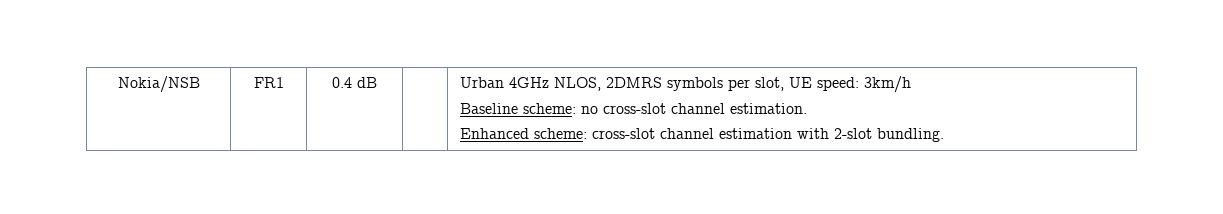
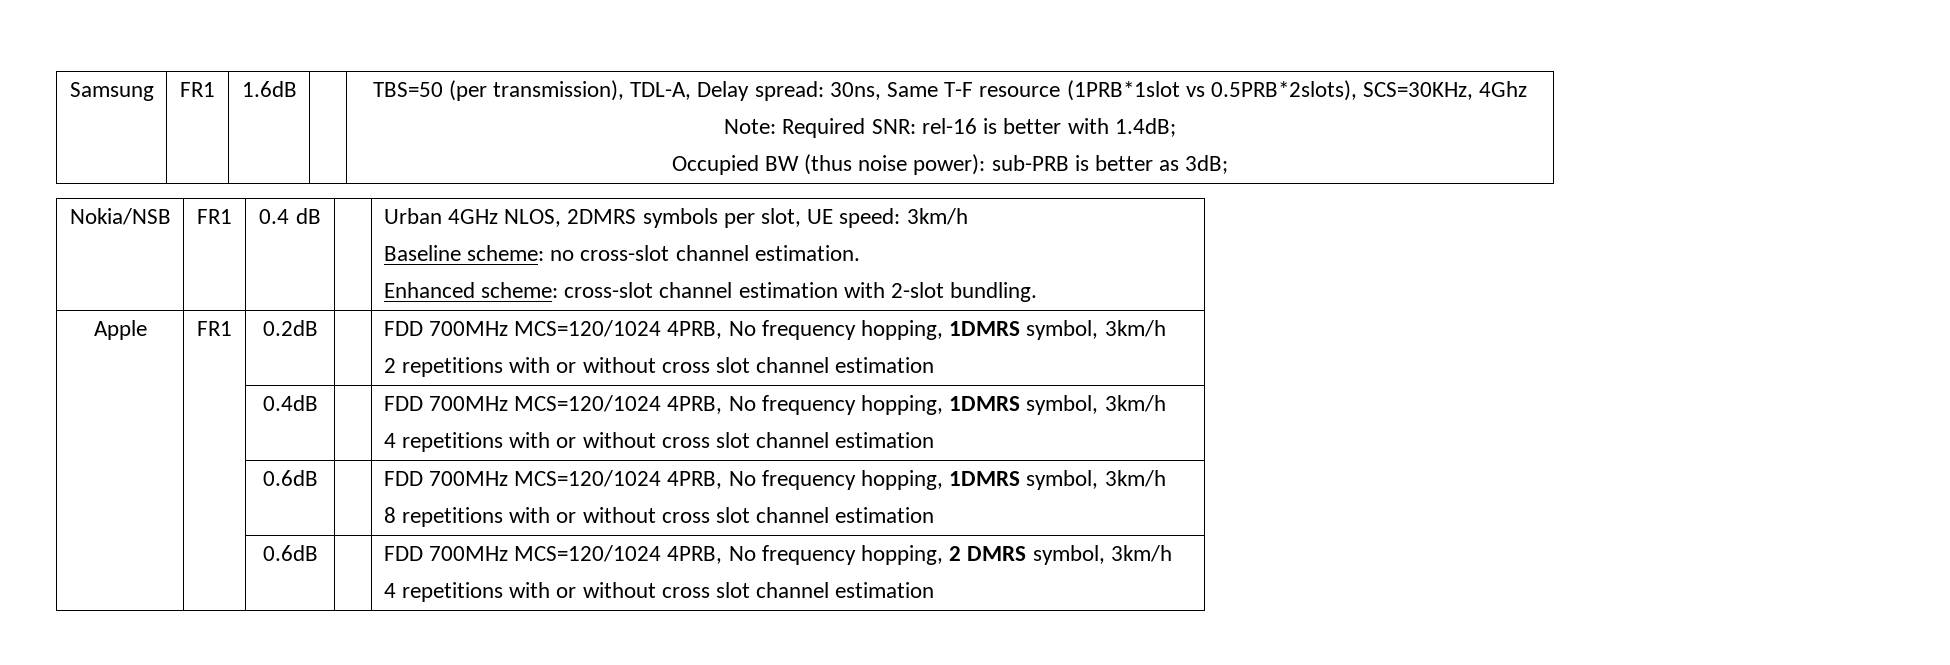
(117, 84) none -> [69,82,154,101] [180,82,215,97] [241,81,297,97] [372,80,1528,101] [724,118,1176,138] [671,154,1229,175] Samsung | FR1 | 1.6dB | | TBS=50 (per transmission), TDL-A, Delay spread: 30ns, Same T-F resource (1PRB*1slot vs 0.5PRB*2slots), SCS=30KHz, 4Ghz // Note: Required SNR: rel-16 is better with 1.4dB; // Occupied BW (thus noise power): sub-PRB is better as 3dB; //
(944, 135) none -> [93,320,147,340] [197,321,232,336] [262,320,318,336] [383,320,1166,340] [383,357,935,377] [262,395,318,411] [383,395,1166,415] [383,432,935,452] [262,470,318,486] [383,470,1166,490] [383,507,935,527] [262,545,318,561] [383,545,1172,565] [383,582,935,602] // Apple | FR1 | 0.2dB | | FDD 700MHz MCS=120/1024 4PRB, No frequency hopping, 1DMRS symbol, 3km/h // 2 repetitions with or without cross slot channel estimation // | | 0.4dB | | FDD 700MHz MCS=120/1024 4PRB, No frequency hopping, 1DMRS symbol, 3km/h // 4 repetitions with or without cross slot channel estimation // | | 0.6dB | | FDD 700MHz MCS=120/1024 4PRB, No frequency hopping, 1DMRS symbol, 3km/h // 8 repetitions with or without cross slot channel estimation // | | 0.6dB | | FDD 700MHz MCS=120/1024 4PRB, No frequency hopping, 2 DMRS symbol, 3km/h // 4 repetitions with or without cross slot channel estimation

